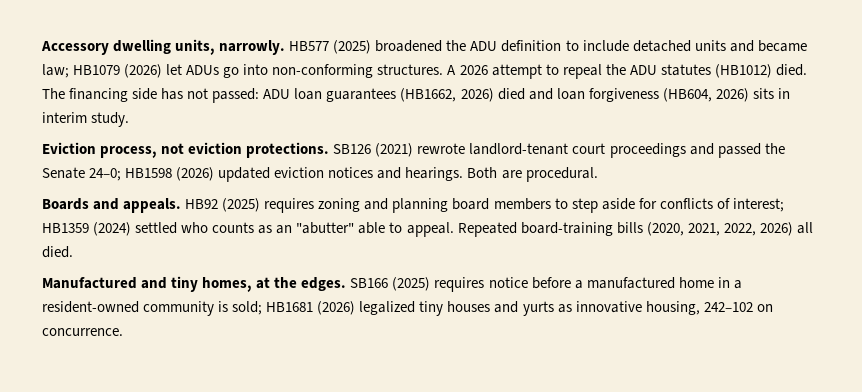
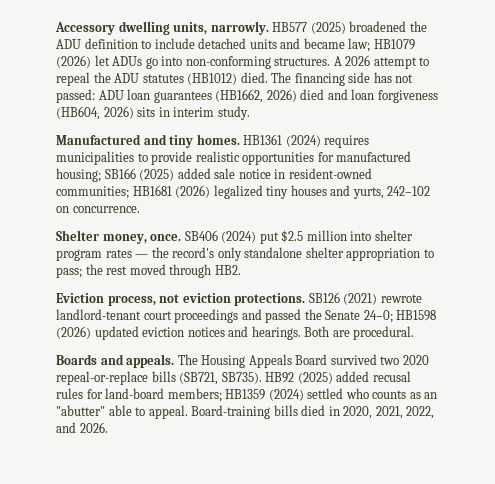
(130, 119) none -> [56,134,370,148] [56,151,412,165] [56,168,372,182] [56,185,431,199] [56,206,140,213] [56,230,413,244] [56,247,434,261] [56,264,241,278] // Manufactured and tiny homes. HB1361 (2024) requires municipalities to provide realistic opportunities for manufactured housing; SB166 (2025) added sale notice in resident-owned communities; HB1681 (2026) legalized tiny houses and yurts, 242–102 on concurrence. // Shelter money, once. SB406 (2024) put $2.5 million into shelter program rates — the record's only standalone shelter appropriation to pass; the rest moved through HB2.
[185,198,784,213] HB92 (2025) requires zoning and planning board members to step aside for conflicts of interest; -> [177,354,429,368] [56,371,411,385] [56,388,222,402] The Housing Appeals Board survived two 2020 repeal-or-replace bills (SB721, SB735). HB92 (2025) added recusal rules for land-board members;
[457,222,813,237] [42,246,73,258] [42,276,742,292] [42,301,773,316] [42,328,123,336] Repeated board-training bills (2020, 2021, 2022, 2026) all died. // Manufactured and tiny homes, at the edges. SB166 (2025) requires notice before a manufactured home in a resident-owned community is sold; HB1681 (2026) legalized tiny houses and yurts as innovative housing, 242–102 on concurrence. -> [191,405,435,419] [56,422,108,433] Board-training bills died in 2020, 2021, 2022, and 2026.

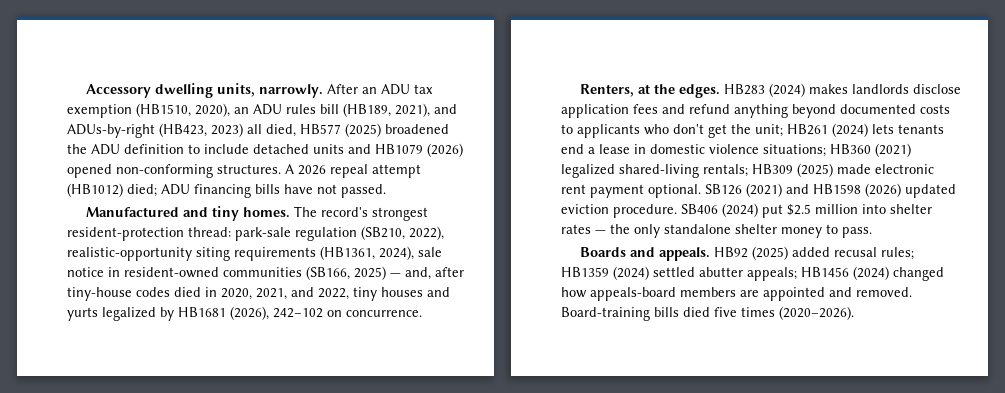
(269, 28) none -> [326,84,433,95] [67,103,457,118] [67,123,296,138] After an ADU tax exemption (HB1510, 2020), an ADU rules bill (HB189, 2021), and ADUs-by-right (HB423, 2023) all died,
[303,38,415,52] [56,55,430,69] [56,72,414,86] [56,89,438,103] [56,106,250,120] [56,134,370,148] [56,151,412,165] [56,168,372,182] [56,185,431,199] [56,206,140,213] [56,230,182,244] became law; HB1079 (2026) let ADUs go into non-conforming structures. A 2026 attempt to repeal the ADU statutes (HB1012) died. The financing side has not passed: ADU loan guarantees (HB1662, 2026) died and loan forgiveness (HB604, 2026) sits in interim study. // Manufactured and tiny homes. HB1361 (2024) requires municipalities to provide realistic opportunities for manufactured housing; SB166 (2025) added sale notice in resident-owned communities; HB1681 (2026) legalized tiny houses and yurts, 242–102 on concurrence. // Shelter money, once. -> [375,143,463,157] [67,164,421,178] [67,183,386,198] [85,206,428,221] [67,226,444,241] [67,246,442,261] [67,266,464,280] [67,287,450,301] [67,306,422,321] [579,83,961,98] [561,104,950,118] [561,123,944,138] [561,143,911,157] [561,163,934,178] [561,183,956,198] [561,204,677,218] HB1079 (2026) opened non-conforming structures. A 2026 repeal attempt (HB1012) died; ADU financing bills have not passed. // Manufactured and tiny homes. The record's strongest resident-protection thread: park-sale regulation (SB210, 2022), realistic-opportunity siting requirements (HB1361, 2024), sale notice in resident-owned communities (SB166, 2025) — and, after tiny-house codes died in 2020, 2021, and 2022, tiny houses and yurts legalized by HB1681 (2026), 242–102 on concurrence. // Renters, at the edges. HB283 (2024) makes landlords disclose application fees and refund anything beyond documented costs to applicants who don't get the unit; HB261 (2024) lets tenants end a lease in domestic violence situations; HB360 (2021) legalized shared-living rentals; HB309 (2025) made electronic rent payment optional. SB126 (2021) and HB1598 (2026) updated eviction procedure.
[56,249,102,261] program -> (932, 209) none
[172,247,215,258] record's -> (630, 229) none
[346,248,434,261] [56,264,241,278] [56,292,422,306] [56,309,437,323] [56,326,415,340] [56,354,429,368] [56,371,411,385] [56,388,438,402] [56,405,435,419] [56,422,108,433] appropriation to pass; the rest moved through HB2. // Eviction process, not eviction protections. SB126 (2021) rewrote landlord-tenant court proceedings and passed the Senate 24–0; HB1598 (2026) updated eviction notices and hearings. Both are procedural. // Boards and appeals. The Housing Appeals Board survived two 2020 repeal-or-replace bills (SB721, SB735). HB92 (2025) added recusal rules for land-board members; HB1359 (2024) settled who counts as an "abutter" able to appeal. Board-training bills died in 2020, 2021, 2022, and 2026. -> [781,224,872,238] [579,246,914,261] [561,266,944,281] [561,287,912,301] [561,306,854,321] money to pass. // Boards and appeals. HB92 (2025) added recusal rules; HB1359 (2024) settled abutter appeals; HB1456 (2024) changed how appeals-board members are appointed and removed. Board-training bills died five times (2020–2026).

